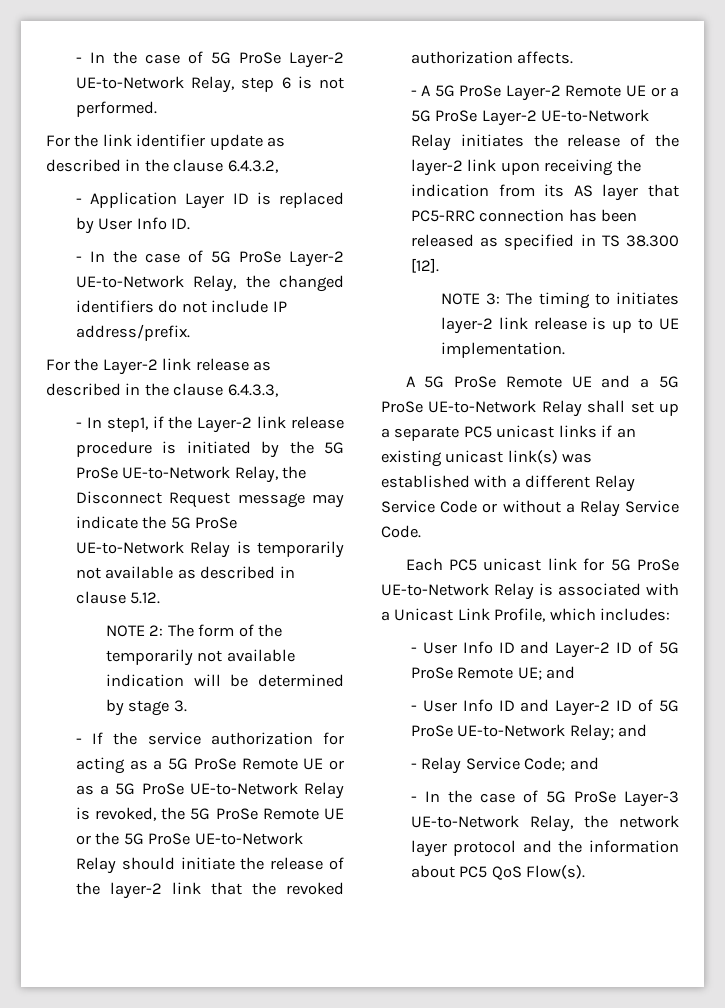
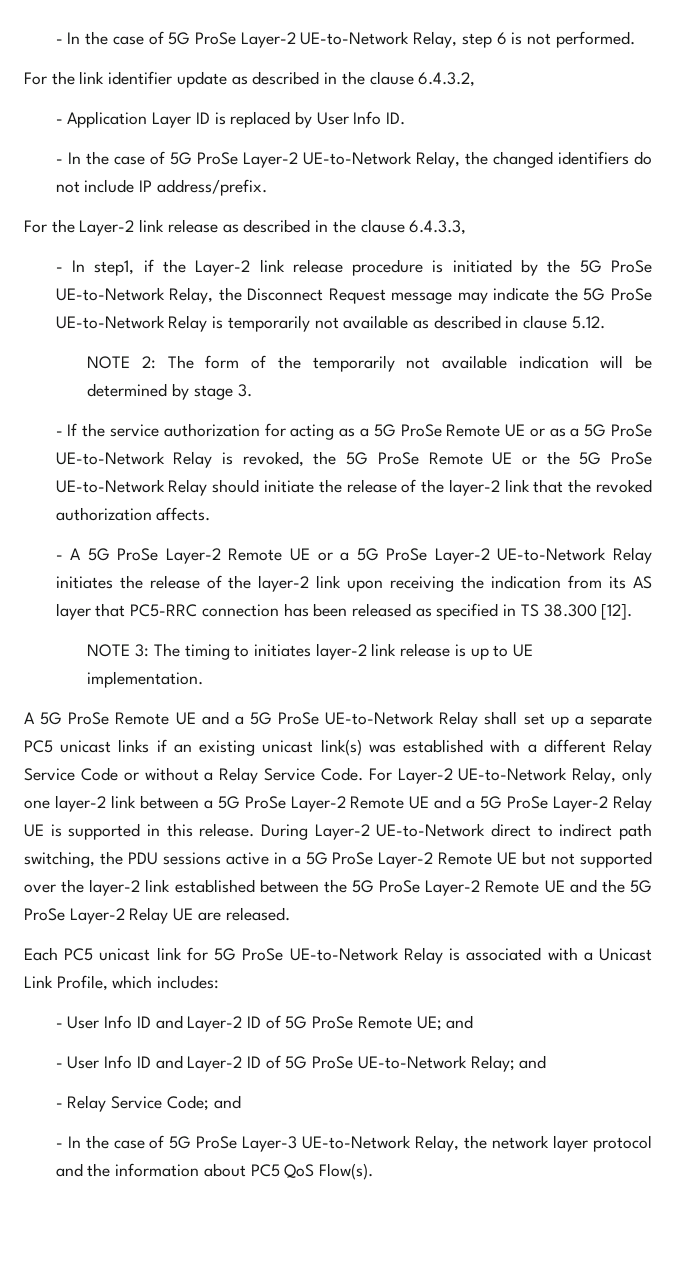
(421, 531) none -> [368,767,652,784] [24,795,652,812] [24,823,652,840] [24,851,653,868] [24,879,652,896] [24,907,290,924] For Layer-2 UE-to-Network Relay, only one layer-2 link between a 5G ProSe Layer-2 Remote UE and a 5G ProSe Layer-2 Relay UE is supported in this release. During Layer-2 UE-to-Network direct to indirect path switching, the PDU sessions active in a 5G ProSe Layer-2 Remote UE but not supported over the layer-2 link established between the 5G ProSe Layer-2 Remote UE and the 5G ProSe Layer-2 Relay UE are released.

